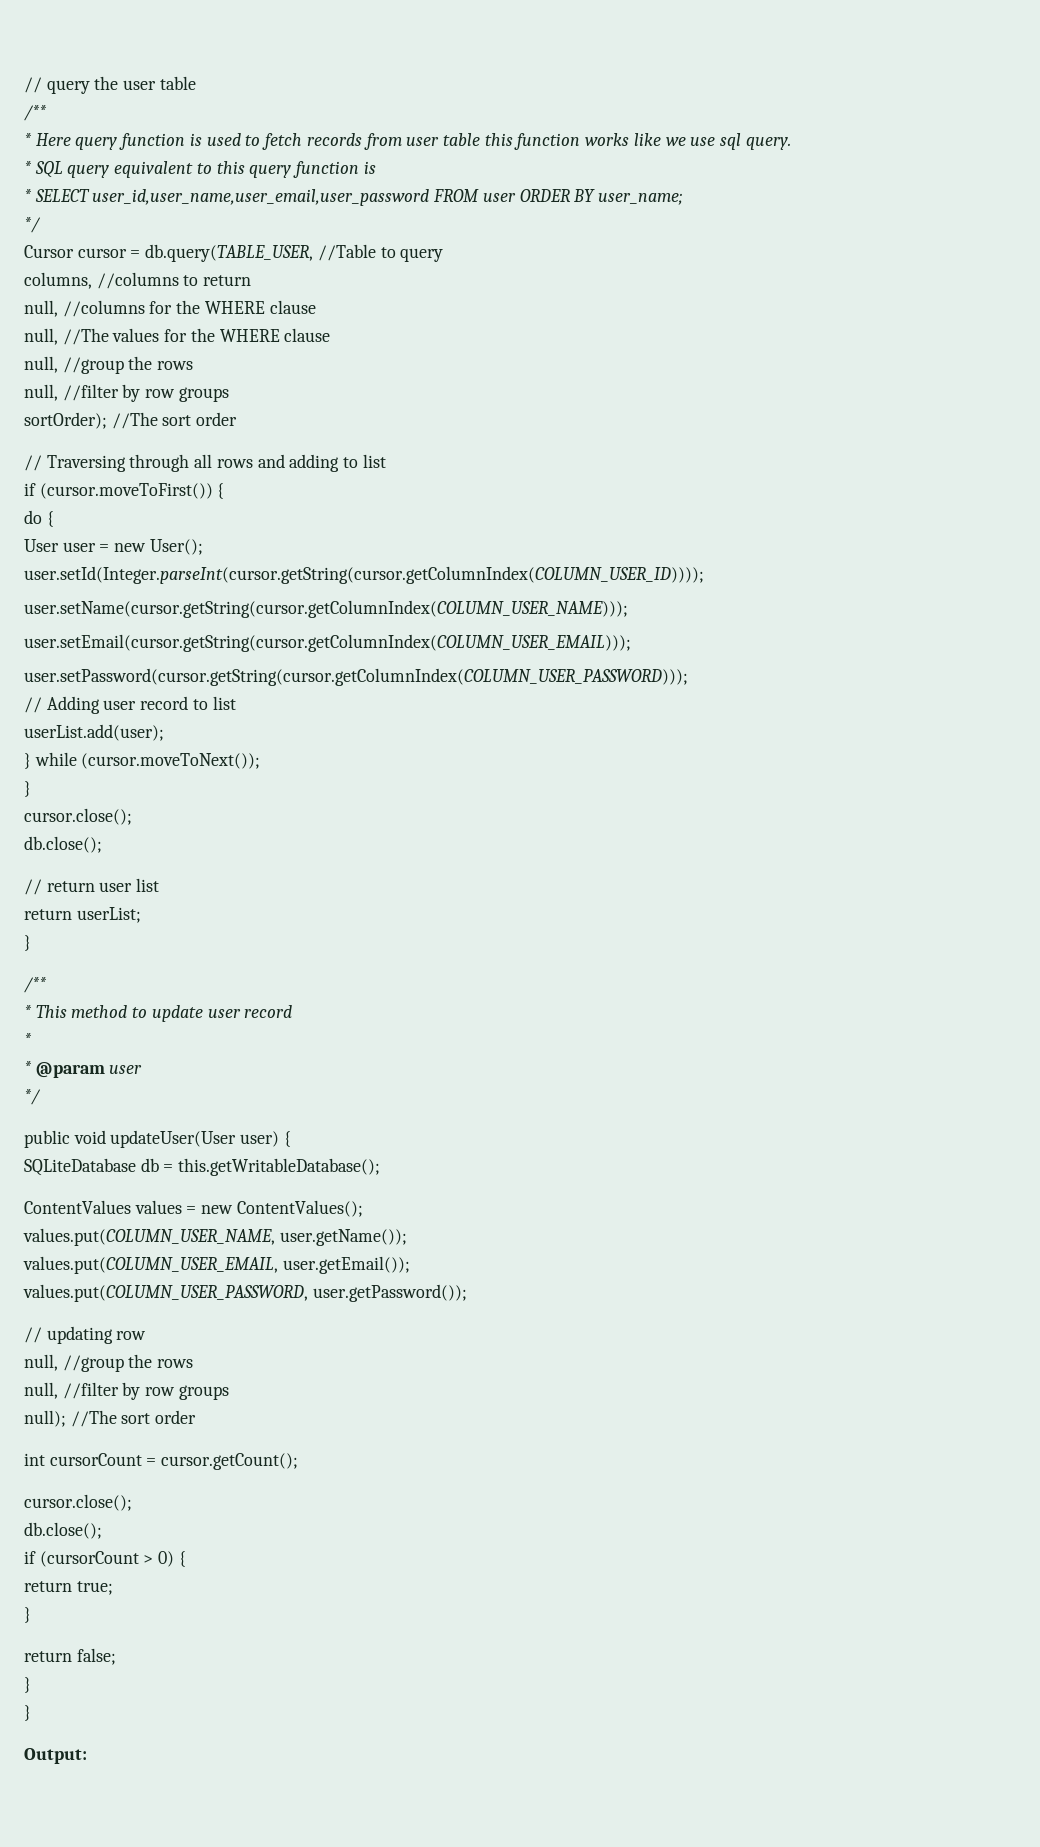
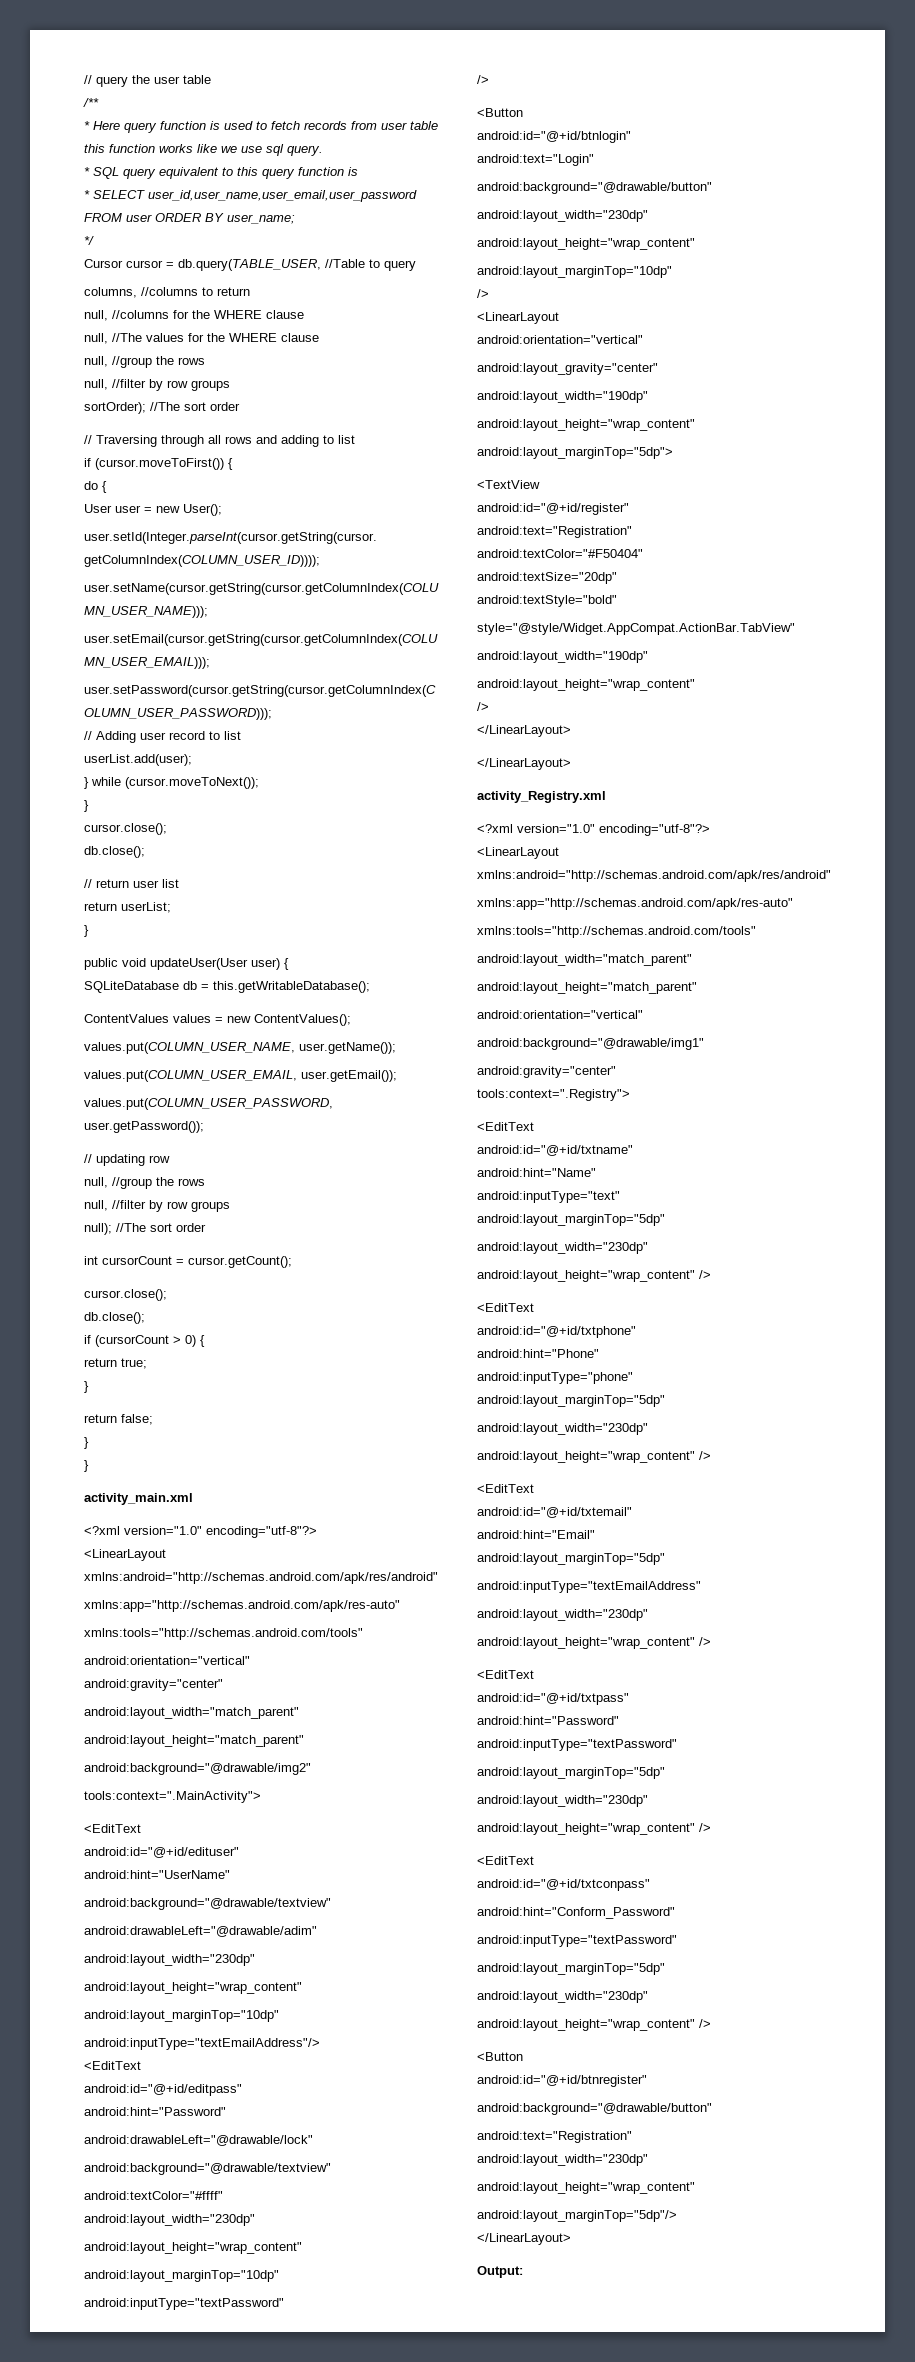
[24,977,47,993] [24,1005,293,1022] [24,1033,32,1046] [24,1061,143,1078] [24,1089,41,1105] // /** // * This method to update user record // * // * @param user // */ -> (89, 931) none
(31, 1713) none -> [84,1493,193,1505] [84,1526,317,1538] [84,1549,166,1561] [84,1572,438,1584] [84,1600,400,1612] [84,1628,363,1640] [84,1656,250,1665] [84,1679,223,1691] [84,1707,299,1719] [84,1735,304,1747] [84,1763,311,1775] [84,1791,261,1803] [84,1824,141,1833] [84,1847,239,1858] [84,1870,230,1879] [84,1898,331,1910] [84,1926,317,1937] [84,1954,255,1966] [84,1982,302,1994] [84,2010,279,2022] [84,2038,320,2050] [84,2061,141,2070] [84,2084,242,2096] [84,2107,226,2116] [84,2135,313,2146] [84,2163,331,2175] [84,2191,223,2200] [84,2214,255,2226] [84,2242,302,2254] [84,2270,279,2282] [84,2298,284,2310] [477,75,489,84] [477,108,523,117] [477,131,631,143] [477,154,594,166] [477,182,712,194] [477,210,648,222] [477,238,695,250] [477,266,672,278] [477,289,489,298] [477,312,559,324] [477,335,643,344] [477,363,658,375] [477,391,648,403] [477,419,695,431] [477,447,673,459] [477,480,540,489] [477,503,629,515] [477,526,632,538] [477,549,643,558] [477,572,617,584] [477,595,617,607] [477,623,795,635] [477,651,648,663] [477,679,695,691] [477,702,489,711] [477,725,571,737] [477,758,571,770] [477,791,606,803] [477,824,710,836] [477,847,559,859] [477,870,831,882] [477,898,793,910] [477,926,756,938] [477,954,692,966] [477,982,697,994] [477,1010,643,1019] [477,1038,704,1050] [477,1066,616,1078] [477,1089,630,1101] [477,1122,534,1131] [477,1145,633,1156] [477,1168,596,1177] [477,1191,620,1203] [477,1214,665,1226] [477,1242,648,1254] [477,1270,711,1282] [477,1303,534,1312] [477,1326,636,1338] [477,1349,599,1358] [477,1372,633,1384] [477,1395,665,1407] [477,1423,648,1435] [477,1451,711,1463] [477,1484,534,1493] [477,1507,632,1518] [477,1530,595,1539] [477,1553,665,1565] [477,1581,701,1593] [477,1609,648,1621] [477,1637,711,1649] [477,1670,534,1679] [477,1693,629,1705] [477,1716,619,1725] [477,1739,677,1751] [477,1767,665,1779] [477,1795,648,1807] [477,1823,711,1835] [477,1856,534,1865] [477,1879,650,1891] [477,1907,675,1919] [477,1935,677,1947] [477,1963,665,1975] [477,1991,648,2003] [477,2019,711,2031] [477,2052,523,2061] [477,2075,647,2087] [477,2103,712,2115] [477,2131,632,2143] [477,2154,648,2166] [477,2182,695,2194] [477,2210,677,2222] [477,2233,571,2245] // activity_main.xml // <?xml version="1.0" encoding="utf-8"?> // <LinearLayout xmlns:android="http://schemas.android.com/apk/res/android" // xmlns:app="http://schemas.android.com/apk/res-auto" // xmlns:tools="http://schemas.android.com/tools" // android:orientation="vertical" // android:gravity="center" // android:layout_width="match_parent" // android:layout_height="match_parent" // android:background="@drawable/img2" // tools:context=".MainActivity"> // <EditText // android:id="@+id/edituser" // android:hint="UserName" // android:background="@drawable/textview" // android:drawableLeft="@drawable/adim" // android:layout_width="230dp" // android:layout_height="wrap_content" // android:layout_marginTop="10dp" // android:inputType="textEmailAddress"/> // <EditText // android:id="@+id/editpass" // android:hint="Password" // android:drawableLeft="@drawable/lock" // android:background="@drawable/textview" // android:textColor="#ffff" // android:layout_width="230dp" // android:layout_height="wrap_content" // android:layout_marginTop="10dp" // android:inputType="textPassword" // /> // <Button // android:id="@+id/btnlogin" // android:text="Login" // android:background="@drawable/button" // android:layout_width="230dp" // android:layout_height="wrap_content" // android:layout_marginTop="10dp" // /> // <LinearLayout // android:orientation="vertical" // android:layout_gravity="center" // android:layout_width="190dp" // android:layout_height="wrap_content" // android:layout_marginTop="5dp"> // <TextView // android:id="@+id/register" // android:text="Registration" // android:textColor="#F50404" // android:textSize="20dp" // android:textStyle="bold" // style="@style/Widget.AppCompat.ActionBar.TabView" // android:layout_width="190dp" // android:layout_height="wrap_content" // /> // </LinearLayout> // </LinearLayout> // activity_Registry.xml // <?xml version="1.0" encoding="utf-8"?> // <LinearLayout xmlns:android="http://schemas.android.com/apk/res/android" // xmlns:app="http://schemas.android.com/apk/res-auto" // xmlns:tools="http://schemas.android.com/tools" // android:layout_width="match_parent" // android:layout_height="match_parent" // android:orientation="vertical" // android:background="@drawable/img1" // android:gravity="center" // tools:context=".Registry"> // <EditText // android:id="@+id/txtname" // android:hint="Name" // android:inputType="text" // android:layout_marginTop="5dp" // android:layout_width="230dp" // android:layout_height="wrap_content" /> // <EditText // android:id="@+id/txtphone" // android:hint="Phone" // android:inputType="phone" // android:layout_marginTop="5dp" // android:layout_width="230dp" // android:layout_height="wrap_content" /> // <EditText // android:id="@+id/txtemail" // android:hint="Email" // android:layout_marginTop="5dp" // android:inputType="textEmailAddress" // android:layout_width="230dp" // android:layout_height="wrap_content" /> // <EditText // android:id="@+id/txtpass" // android:hint="Password" // android:inputType="textPassword" // android:layout_marginTop="5dp" // android:layout_width="230dp" // android:layout_height="wrap_content" /> // <EditText // android:id="@+id/txtconpass" // android:hint="Conform_Password" // android:inputType="textPassword" // android:layout_marginTop="5dp" // android:layout_width="230dp" // android:layout_height="wrap_content" /> // <Button // android:id="@+id/btnregister" // android:background="@drawable/button" // android:text="Registration" // android:layout_width="230dp" // android:layout_height="wrap_content" // android:layout_marginTop="5dp"/> // </LinearLayout>

